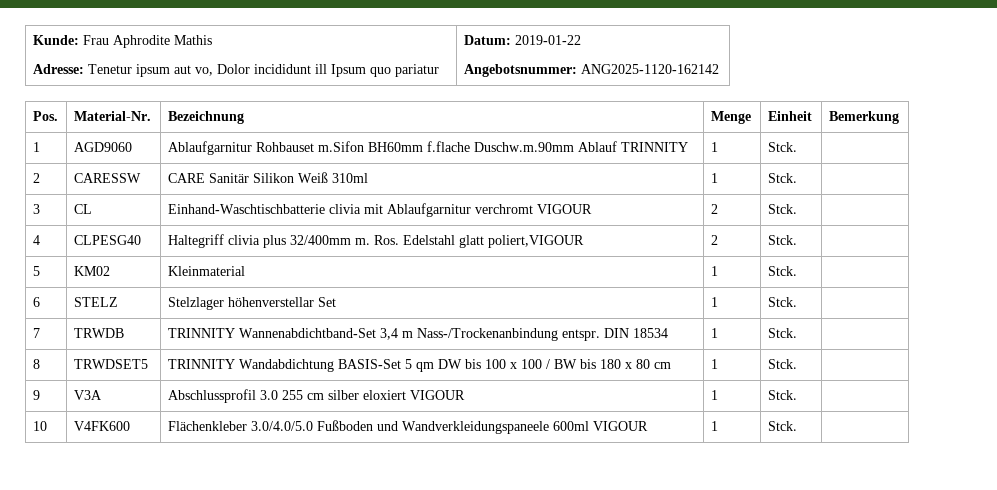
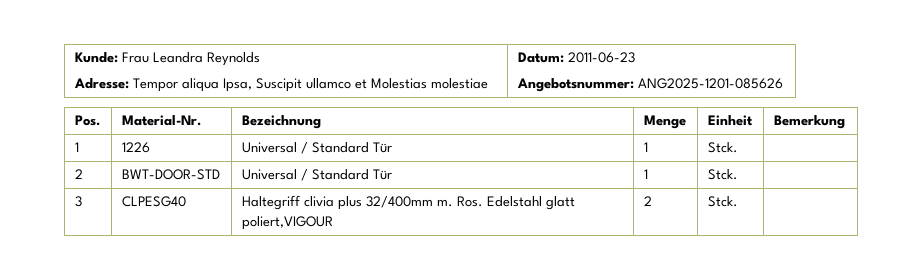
[112,35,212,48] Aphrodite Mathis -> [152,52,260,66] Leandra Reynolds
[87,64,439,77] Tenetur ipsum aut vo, Dolor incididunt ill Ipsum quo pariatur -> [132,78,488,92] Tempor aliqua Ipsa, Suscipit ullamco et Molestias molestiae
[514,35,581,45] 2019-01-22 -> [567,52,635,63] 2011-06-23
[580,64,719,74] ANG2025-1120-162142 -> [637,78,783,89] ANG2025-1201-085626
[73,142,132,152] [167,141,688,155] [710,142,718,152] [767,142,797,152] [32,173,40,183] [73,173,141,183] [167,172,368,183] [710,173,718,183] [767,173,797,183] [32,204,40,214] [73,204,92,214] [167,203,592,217] [710,204,718,214] [767,204,797,214] [32,235,40,245] AGD9060 | Ablaufgarnitur Rohbauset m.Sifon BH60mm f.flache Duschw.m.90mm Ablauf TRINNITY | 1 | Stck. | // 2 | CARESSW | CARE Sanitär Silikon Weiß 310ml | 1 | Stck. | // 3 | CL | Einhand-Waschtischbatterie clivia mit Ablaufgarnitur verchromt VIGOUR | 2 | Stck. | // 4 -> [121,142,150,153] [241,142,392,154] [643,142,648,152] [707,142,738,153] [74,169,83,179] [121,169,220,180] [241,169,392,181] [643,169,648,179] [707,169,738,180] [74,196,82,207] 1226 | Universal / Standard Tür | 1 | Stck. | // 2 | BWT-DOOR-STD | Universal / Standard Tür | 1 | Stck. | // 3
[32,266,40,276] [73,266,110,276] [167,266,245,276] [710,266,718,276] [767,266,797,276] [32,297,40,307] [73,297,118,307] [167,297,336,310] [710,297,718,307] [767,297,797,307] [32,328,40,338] [73,328,124,338] [167,328,668,341] [710,328,718,338] [767,328,797,338] [32,359,40,369] [73,359,148,369] [167,359,671,372] [710,359,718,369] [767,359,797,369] [32,390,40,400] [73,390,102,400] [167,389,465,403] [710,390,718,400] [767,390,797,400] [32,421,47,431] [73,421,130,431] [167,420,648,434] [710,421,718,431] [767,421,797,431] // 5 | KM02 | Kleinmaterial | 1 | Stck. | // 6 | STELZ | Stelzlager höhenverstellar Set | 1 | Stck. | // 7 | TRWDB | TRINNITY Wannenabdichtband-Set 3,4 m Nass-/Trockenanbindung entspr. DIN 18534 | 1 | Stck. | // 8 | TRWDSET5 | TRINNITY Wandabdichtung BASIS-Set 5 qm DW bis 100 x 100 / BW bis 180 x 80 cm | 1 | Stck. | // 9 | V3A | Abschlussprofil 3.0 255 cm silber eloxiert VIGOUR | 1 | Stck. | // 10 | V4FK600 | Flächenkleber 3.0/4.0/5.0 Fußboden und Wandverkleidungspaneele 600ml VIGOUR | 1 | Stck. | -> (738, 201) none

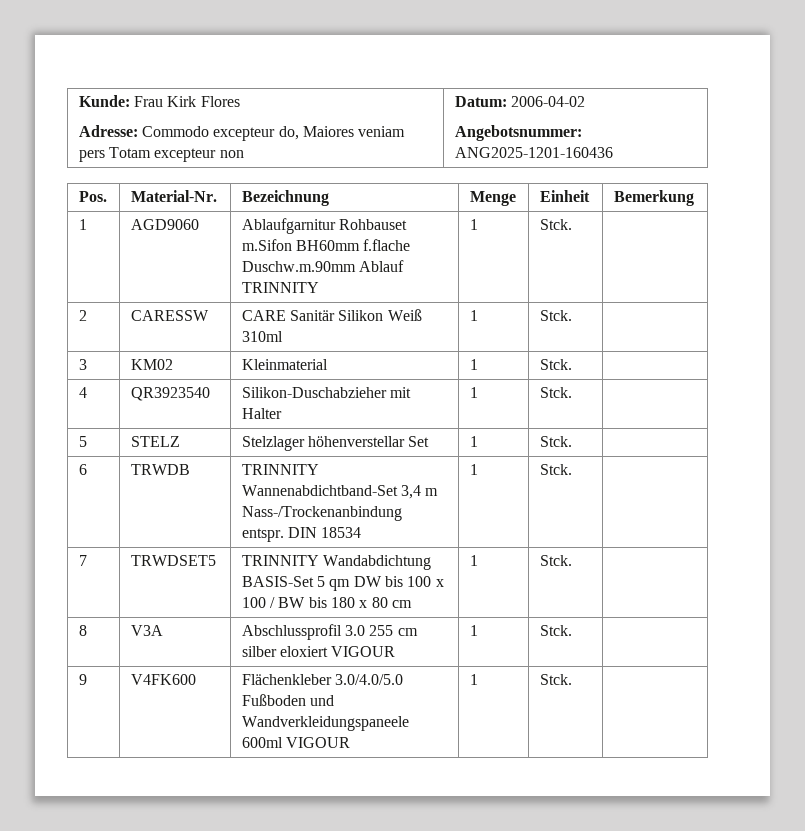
[152,52,260,66] Leandra Reynolds -> [167,96,240,107] Kirk Flores
[132,78,488,92] Tempor aliqua Ipsa, Suscipit ullamco et Molestias molestiae -> [142,126,406,141] [78,147,244,162] Commodo excepteur do, Maiores veniam pers Totam excepteur non
[567,52,635,63] 2011-06-23 -> [511,96,586,107] 2006-04-02
[637,78,783,89] ANG2025-1201-085626 -> [454,147,613,158] ANG2025-1201-160436
[121,142,150,153] [241,142,392,154] [643,142,648,152] [707,142,738,153] [74,169,83,179] [121,169,220,180] [241,169,392,181] [643,169,648,179] [707,169,738,180] [74,196,82,207] [121,196,186,207] [241,195,575,210] [241,216,333,230] [643,196,652,206] 1226 | Universal / Standard Tür | 1 | Stck. | // 2 | BWT-DOOR-STD | Universal / Standard Tür | 1 | Stck. | // 3 | CLPESG40 | Haltegriff clivia plus 32/400mm m. Ros. Edelstahl glatt poliert,VIGOUR | 2 -> [130,219,199,230] [241,218,408,234] [241,239,411,251] [241,260,405,272] [241,282,319,293] [469,219,478,230] [539,219,572,230] [78,310,87,321] [130,310,209,321] [241,309,422,321] [241,331,283,342] [469,310,478,321] [539,310,572,321] [78,359,87,370] [130,359,173,370] [241,359,328,370] [469,359,478,370] [539,359,572,370] [78,387,87,398] [130,387,210,401] [241,387,412,398] [241,408,282,419] [469,387,478,398] [539,387,572,398] [78,436,87,447] [130,436,180,447] [241,436,430,451] [469,436,478,447] [539,436,572,447] [78,464,87,475] [130,464,190,475] [241,464,319,475] [241,485,439,499] [241,506,402,521] [241,527,362,542] [469,464,478,475] [539,464,572,475] [78,555,87,566] [130,555,216,566] [241,555,432,570] [241,576,444,591] [241,597,413,608] [469,555,478,566] [539,555,572,566] [78,625,87,636] [130,625,163,636] [241,624,418,640] [241,646,396,657] [469,625,478,636] [539,625,572,636] [78,674,87,685] [130,674,196,685] [241,674,404,685] [241,694,335,706] [241,716,409,731] [241,737,351,748] [469,674,478,685] AGD9060 | Ablaufgarnitur Rohbauset m.Sifon BH60mm f.flache Duschw.m.90mm Ablauf TRINNITY | 1 | Stck. | // 2 | CARESSW | CARE Sanitär Silikon Weiß 310ml | 1 | Stck. | // 3 | KM02 | Kleinmaterial | 1 | Stck. | // 4 | QR3923540 | Silikon-Duschabzieher mit Halter | 1 | Stck. | // 5 | STELZ | Stelzlager höhenverstellar Set | 1 | Stck. | // 6 | TRWDB | TRINNITY Wannenabdichtband-Set 3,4 m Nass-/Trockenanbindung entspr. DIN 18534 | 1 | Stck. | // 7 | TRWDSET5 | TRINNITY Wandabdichtung BASIS-Set 5 qm DW bis 100 x 100 / BW bis 180 x 80 cm | 1 | Stck. | // 8 | V3A | Abschlussprofil 3.0 255 cm silber eloxiert VIGOUR | 1 | Stck. | // 9 | V4FK600 | Flächenkleber 3.0/4.0/5.0 Fußboden und Wandverkleidungspaneele 600ml VIGOUR | 1

